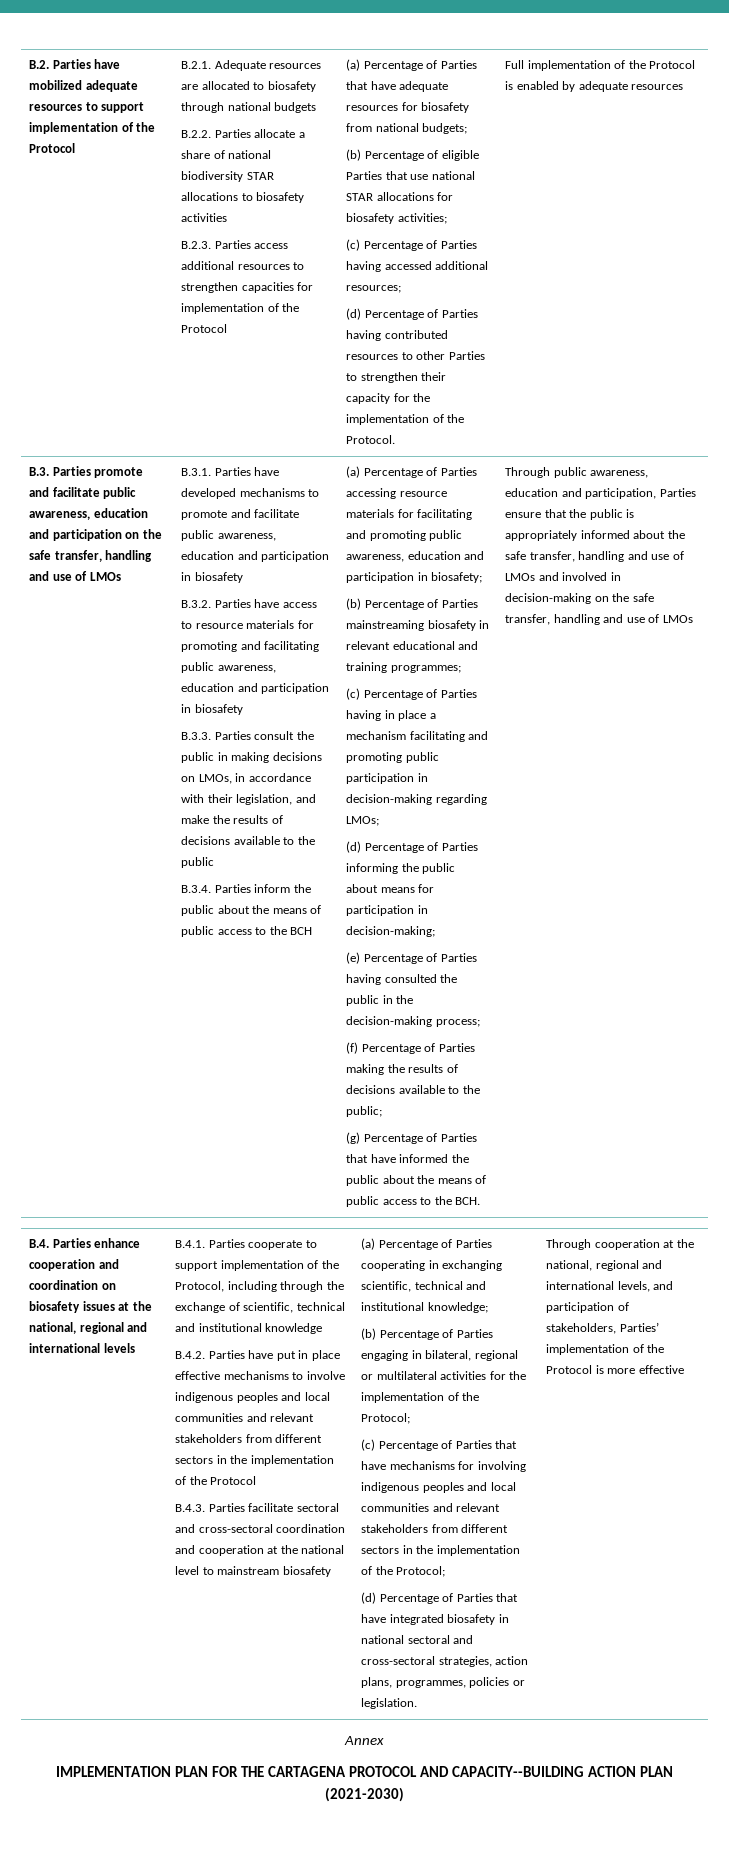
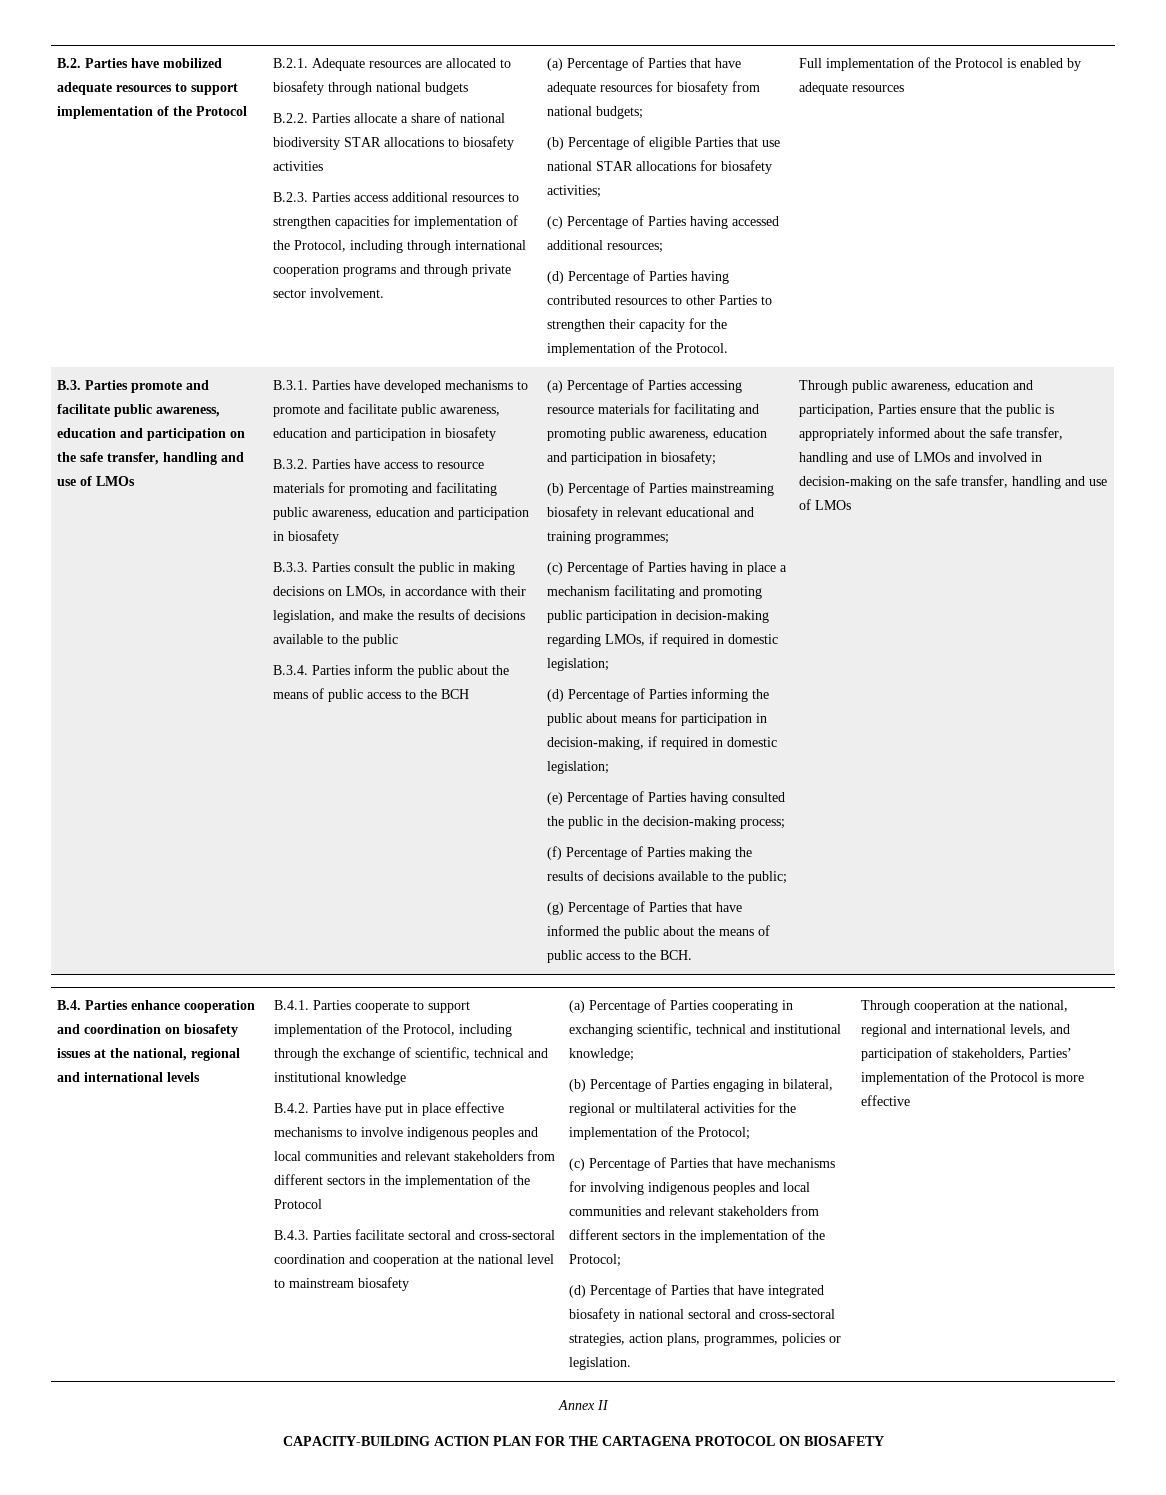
[181,324,228,333] Protocol -> [294,240,527,253] [273,264,512,277] [273,288,385,298] Protocol, including through international cooperation programs and through private sector involvement.
[346,816,380,826] LMOs; -> [605,633,779,647] [547,658,610,671] LMOs, if required in domestic legislation;
[346,926,436,937] decision-making; -> [547,736,778,750] [547,761,610,774] decision-making, if required in domestic legislation;
[56,1766,172,1777] // IMPLEMENTATION -> [596,1400,609,1410] [282,1436,489,1446] II // CAPACITY-BUILDING ACTION
[419,1766,673,1777] [325,1787,404,1802] AND CAPACITY--BUILDING ACTION PLAN (2021-2030) -> [778,1436,884,1446] ON BIOSAFETY

